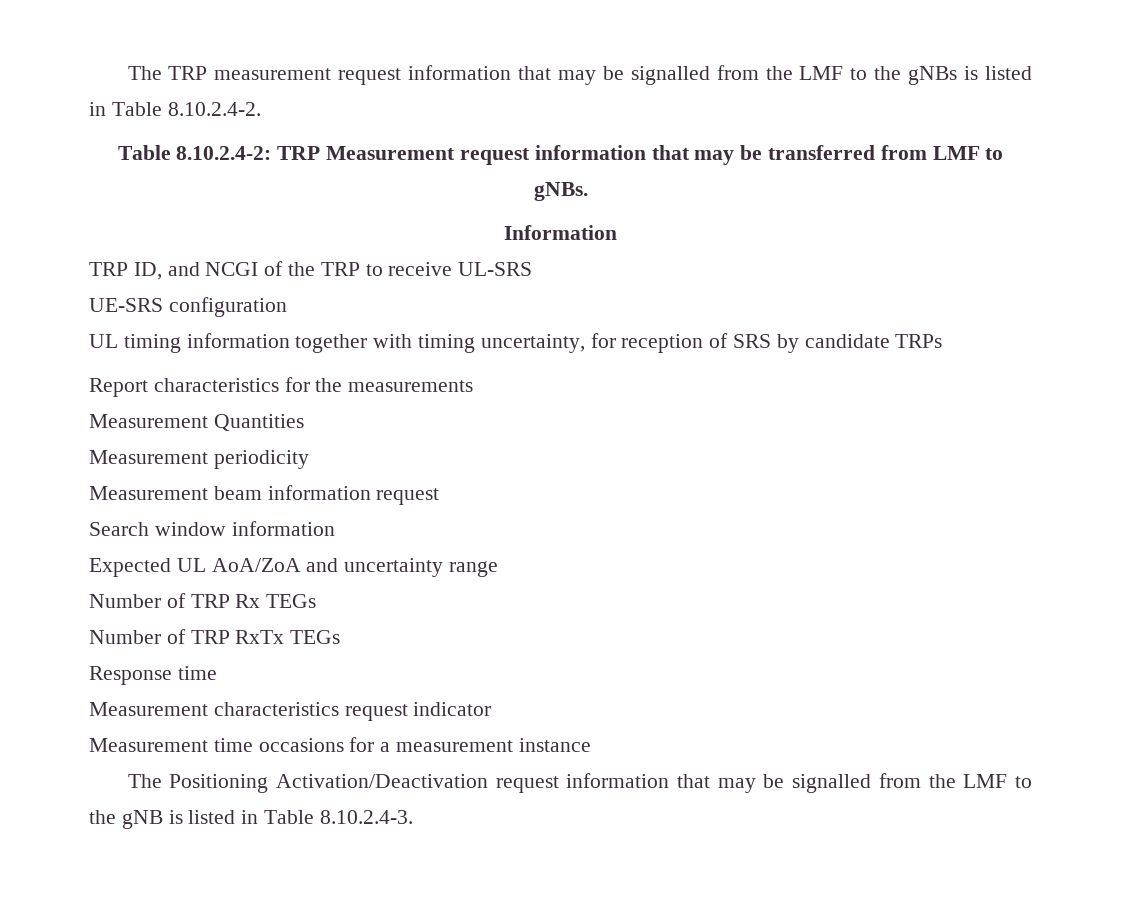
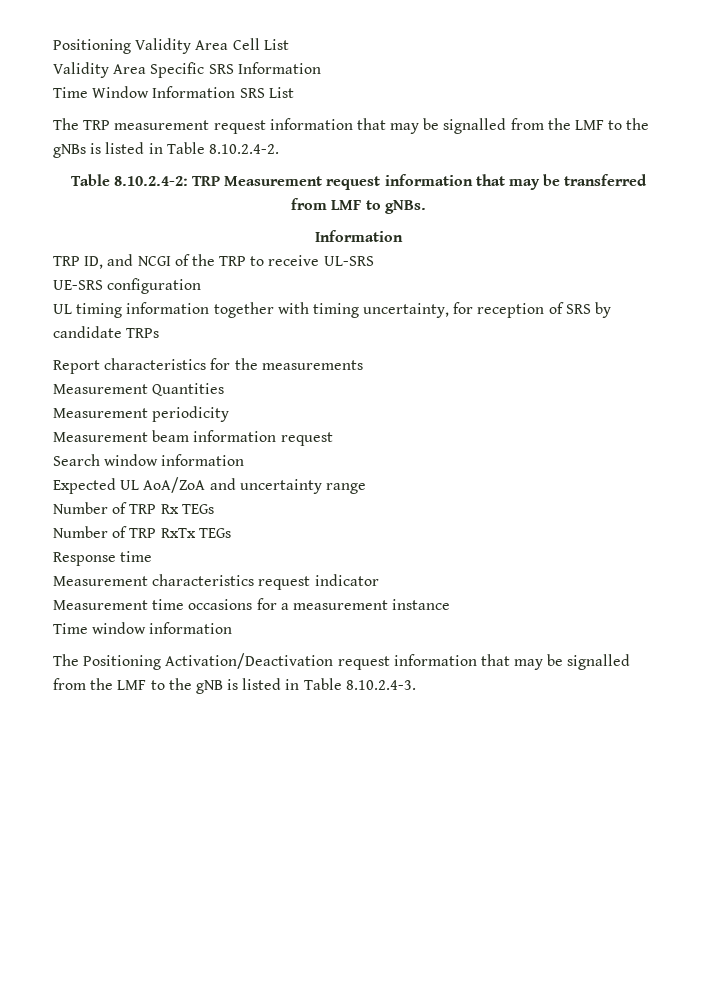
(127, 73) none -> [53,38,289,54] [53,62,321,78] [53,86,294,98] Positioning Validity Area Cell List // Validity Area Specific SRS Information // Time Window Information SRS List //
(591, 745) none -> [53,622,233,634] // Time window information

